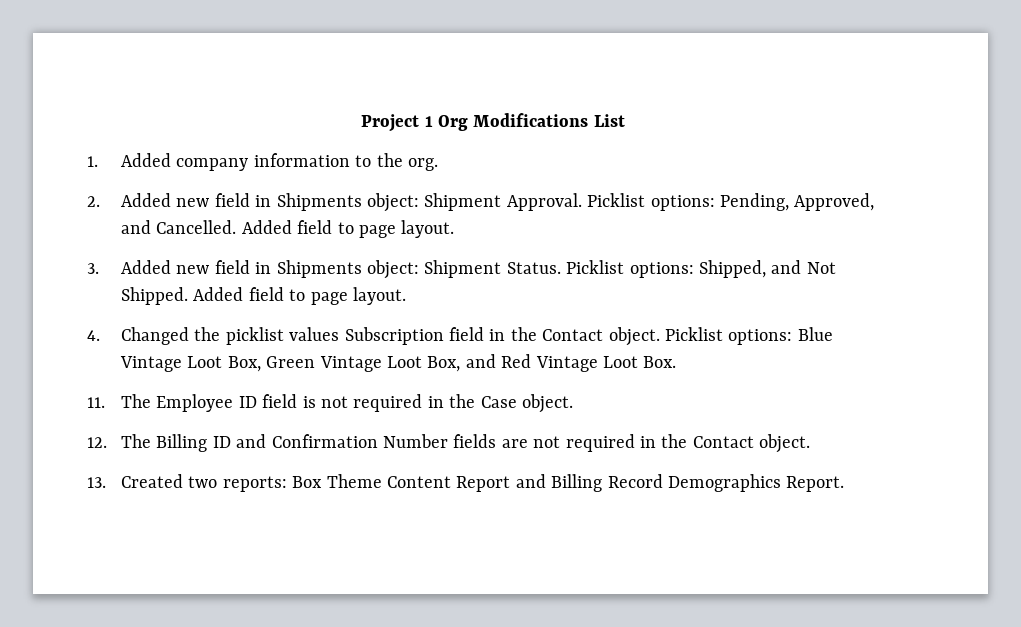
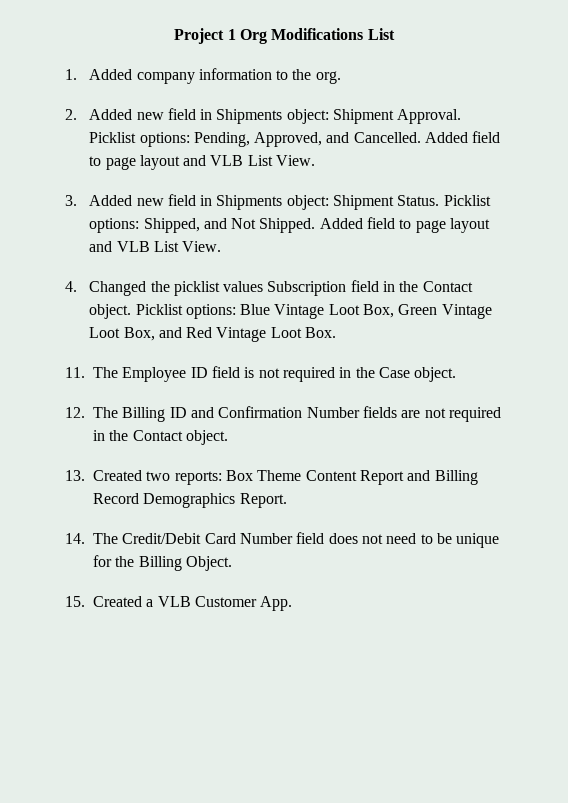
[401,220,455,238] layout. -> [139,155,316,170] layout and VLB List View.
[352,287,406,305] layout. -> [450,218,491,233] [89,241,222,252] layout and VLB List View.
(845, 484) none -> [65,532,500,548] [93,555,232,571] [65,596,293,611] // 14. The Credit/Debit Card Number field does not need to be unique for the Billing Object. // 15. Created a VLB Customer App.

